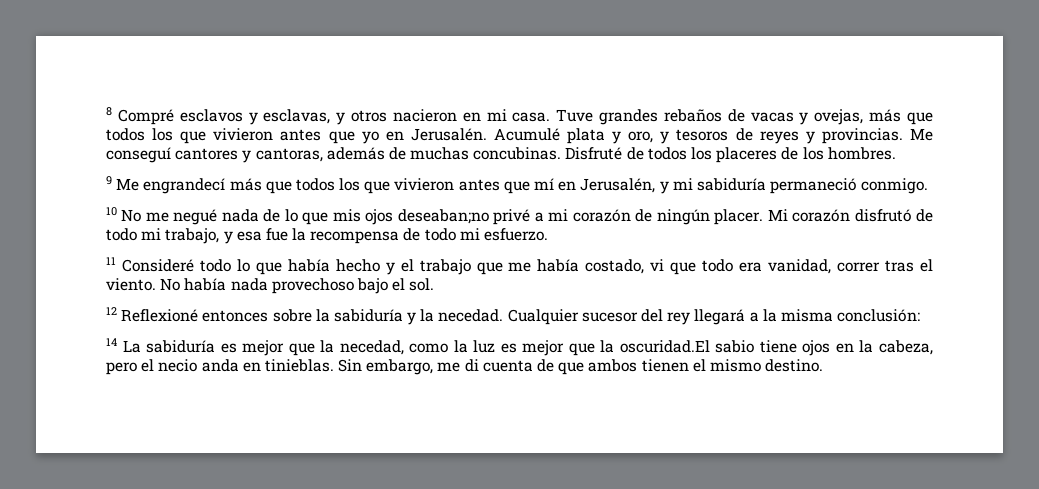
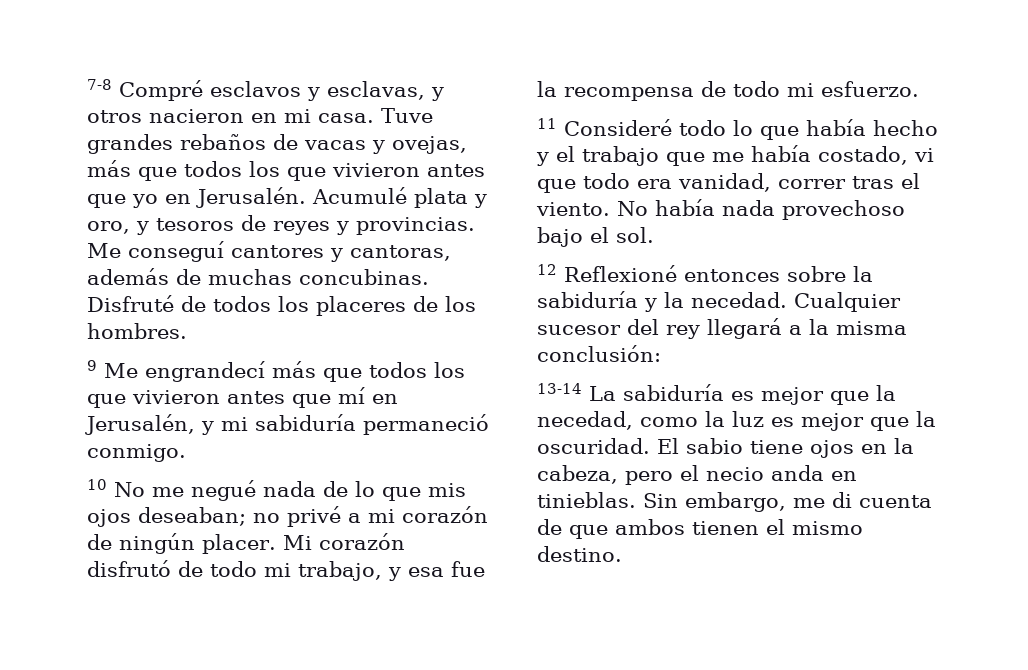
[106,107,112,116] 8 -> [87,79,112,90] 7-8
[397,209,489,224] deseaban;no -> [138,507,280,526] deseaban; no
[106,338,117,346] 14 -> [537,383,582,394] 13-14
[619,340,710,353] oscuridad.El -> [537,438,679,454] oscuridad. El

